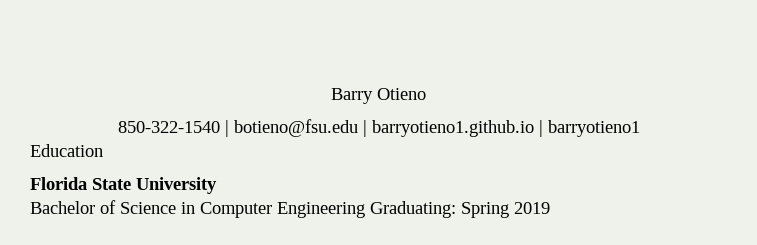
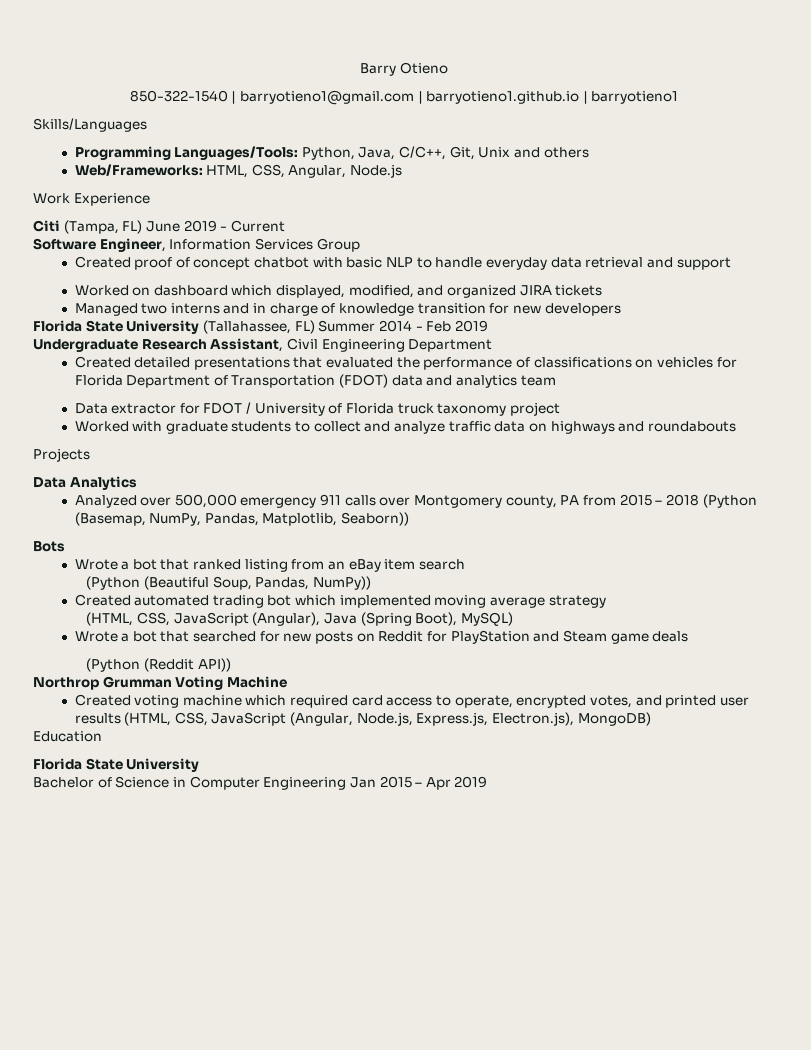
[233,119,358,137] botieno@fsu.edu -> [239,90,414,105] barryotieno1@gmail.com
(640, 128) none -> [33,118,147,132] [74,146,589,160] [74,164,403,178] [33,193,150,206] [33,220,285,234] [33,238,360,252] [74,256,731,270] [74,285,603,298] [74,303,621,316] [33,320,488,334] [33,338,493,352] [74,356,737,370] [74,374,556,388] [74,402,560,416] [74,421,736,434] [33,448,90,462] [33,476,137,490] [74,494,757,508] [74,512,410,526] [33,541,65,552] [74,559,465,572] [86,576,371,590] [74,594,606,608] [86,612,513,626] [74,630,689,644] [86,658,231,672] [33,676,287,690] [74,694,749,708] [74,712,651,726] // Skills/Languages // Programming Languages/Tools: Python, Java, C/C++, Git, Unix and others // Web/Frameworks: HTML, CSS, Angular, Node.js // Work Experience // Citi (Tampa, FL) June 2019 - Current // Software Engineer, Information Services Group // Created proof of concept chatbot with basic NLP to handle everyday data retrieval and support // Worked on dashboard which displayed, modified, and organized JIRA tickets // Managed two interns and in charge of knowledge transition for new developers // Florida State University (Tallahassee, FL) Summer 2014 - Feb 2019 // Undergraduate Research Assistant, Civil Engineering Department // Created detailed presentations that evaluated the performance of classifications on vehicles for Florida Department of Transportation (FDOT) data and analytics team // Data extractor for FDOT / University of Florida truck taxonomy project // Worked with graduate students to collect and analyze traffic data on highways and roundabouts // Projects // Data Analytics // Analyzed over 500,000 emergency 911 calls over Montgomery county, PA from 2015 – 2018 (Python (Basemap, NumPy, Pandas, Matplotlib, Seaborn)) // Bots // Wrote a bot that ranked listing from an eBay item search // (Python (Beautiful Soup, Pandas, NumPy)) // Created automated trading bot which implemented moving average strategy // (HTML, CSS, JavaScript (Angular), Java (Spring Boot), MySQL) // Wrote a bot that searched for new posts on Reddit for PlayStation and Steam game deals // (Python (Reddit API)) // Northrop Grumman Voting Machine // Created voting machine which required card access to operate, encrypted votes, and printed user results (HTML, CSS, JavaScript (Angular, Node.js, Express.js, Electron.js), MongoDB)
[370,201,509,218] Graduating: Spring -> [349,776,451,790] Jan 2015 – Apr

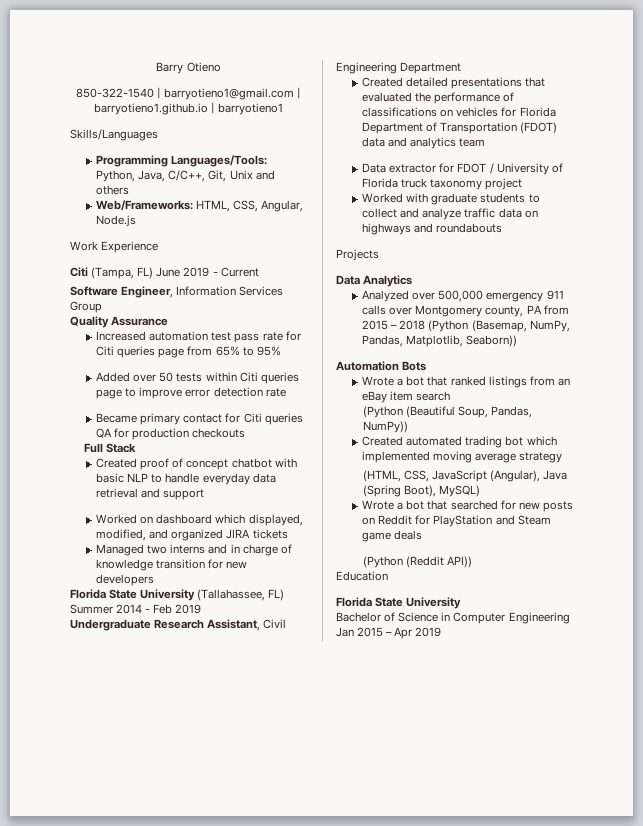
(360, 245) none -> [70,316,169,328] [96,331,301,343] [96,346,281,358] [96,372,299,384] [96,387,286,399] [96,413,303,425] [96,428,246,440] [83,443,136,453] // Quality Assurance // Increased automation test pass rate for Citi queries page from 65% to 95% // Added over 50 tests within Citi queries page to improve error detection rate // Became primary contact for Citi queries QA for production checkouts // Full Stack
(410, 519) none -> [336,361,399,371] Automation
[244,559,288,572] listing -> [488,376,527,388] listings
[33,676,287,690] [74,694,749,708] [74,712,651,726] // Northrop Grumman Voting Machine // Created voting machine which required card access to operate, encrypted votes, and printed user results (HTML, CSS, JavaScript (Angular, Node.js, Express.js, Electron.js), MongoDB) -> (473, 562) none

